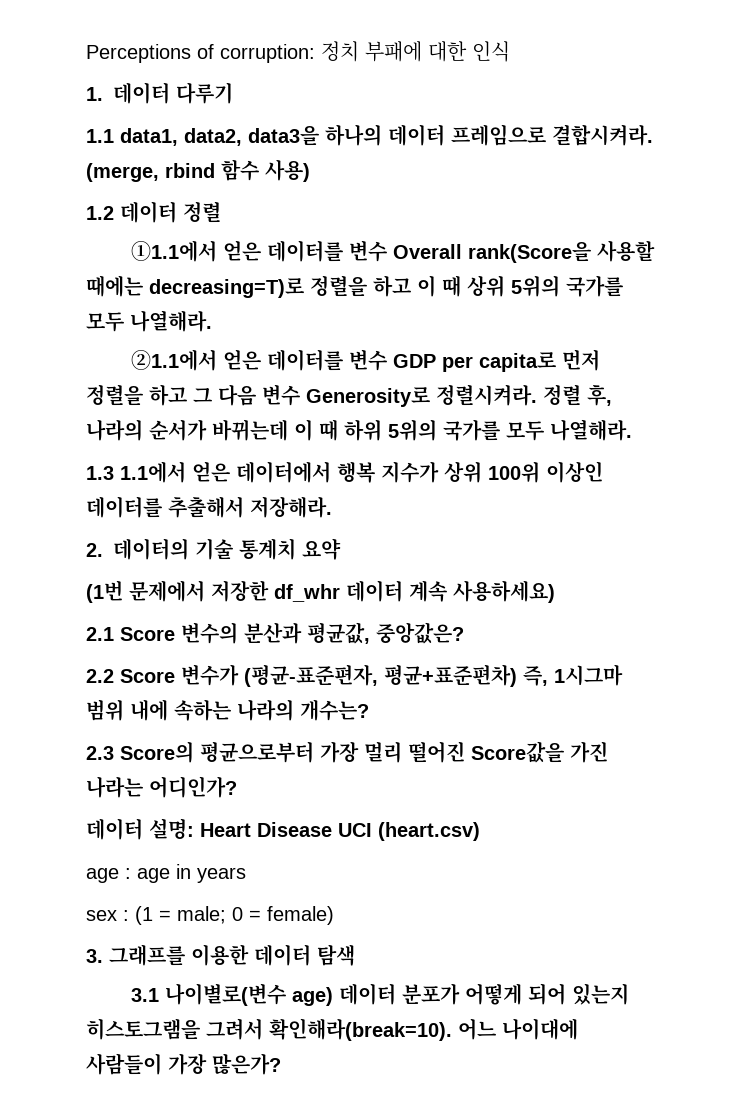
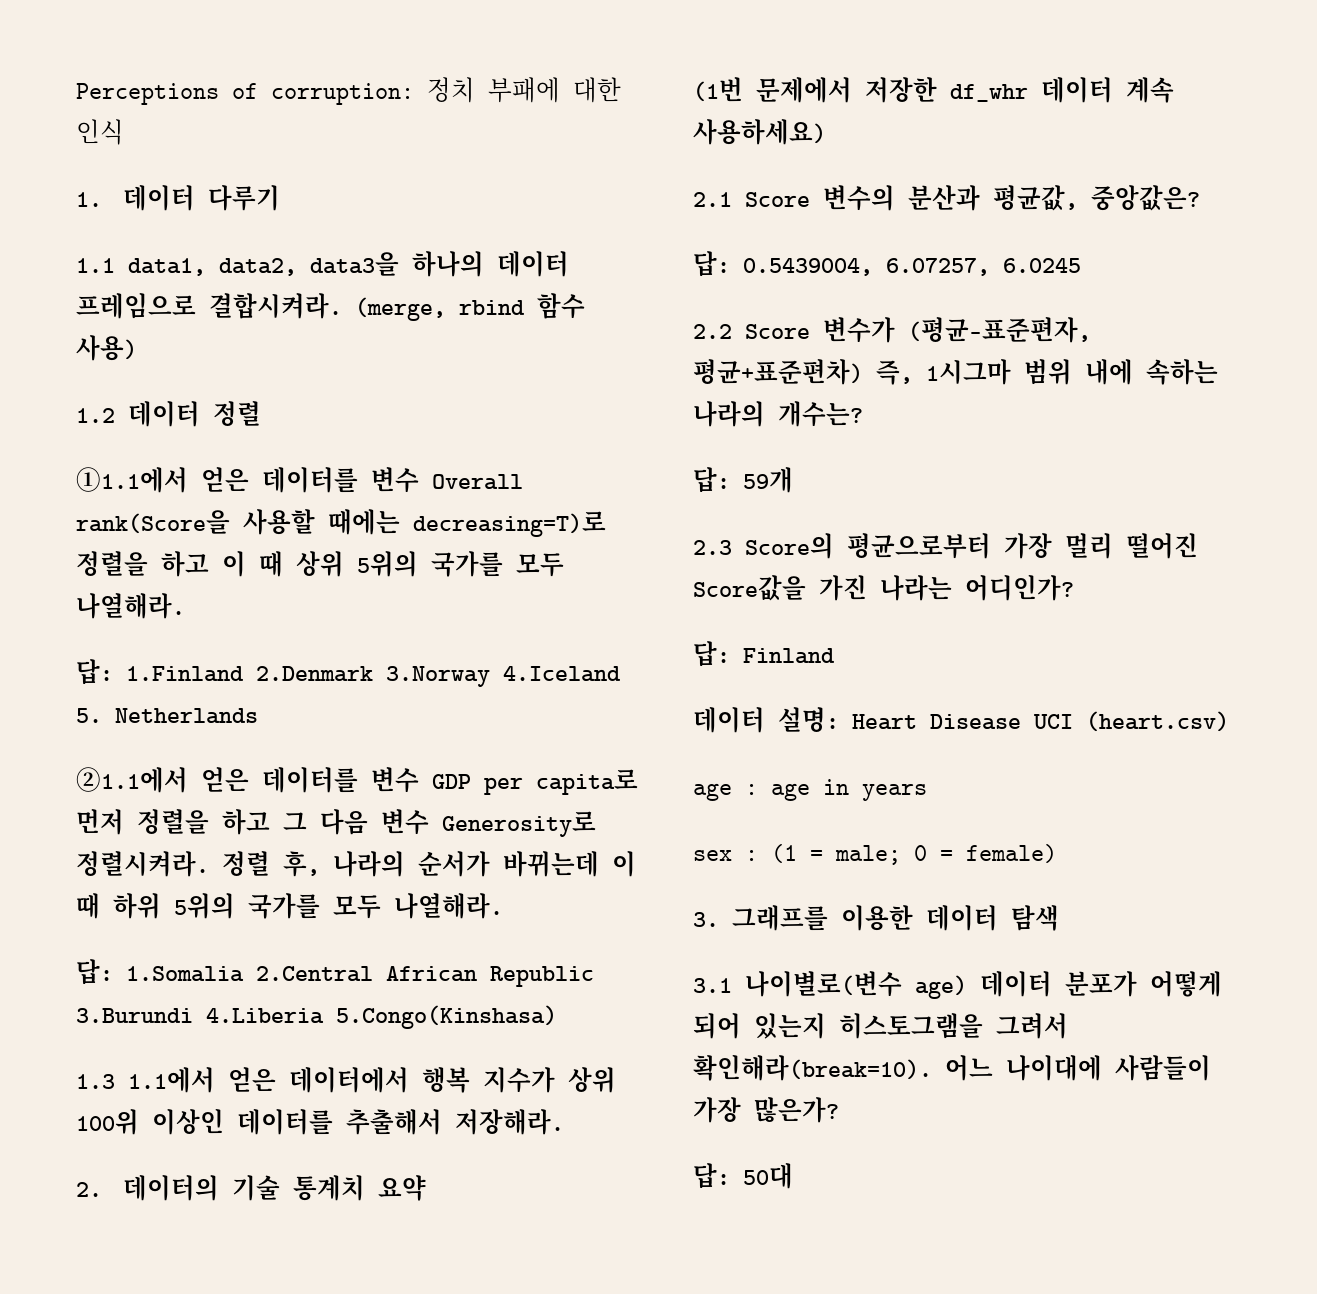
(212, 321) none -> [76,659,621,687] [76,708,258,724] // 답: 1.Finland 2.Denmark 3.Norway 4.Iceland 5. Netherlands
(632, 430) none -> [76,959,594,987] [76,1005,557,1029] // 답: 1.Somalia 2.Central African Republic 3.Burundi 4.Liberia 5.Congo(Kinshasa)
(464, 633) none -> [693,251,1081,276] // 답: 0.5439004, 6.07257, 6.0245
(369, 710) none -> [693,467,793,493] // 답: 59개
(237, 787) none -> [693,641,835,666] // 답: Finland
(281, 1064) none -> [693,1163,793,1189] // 답: 50대

